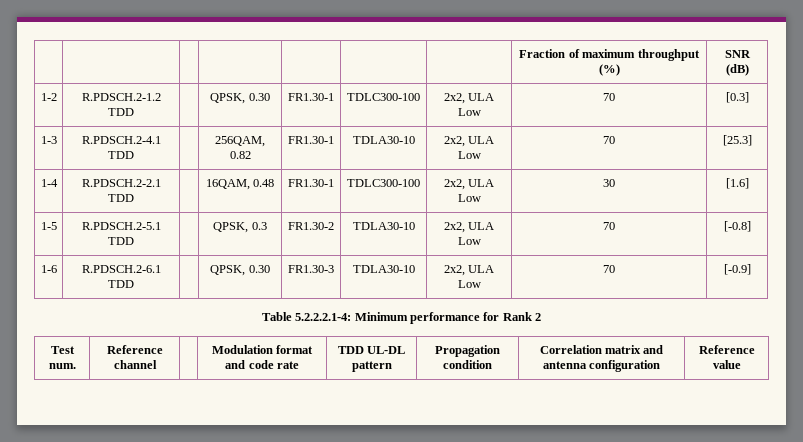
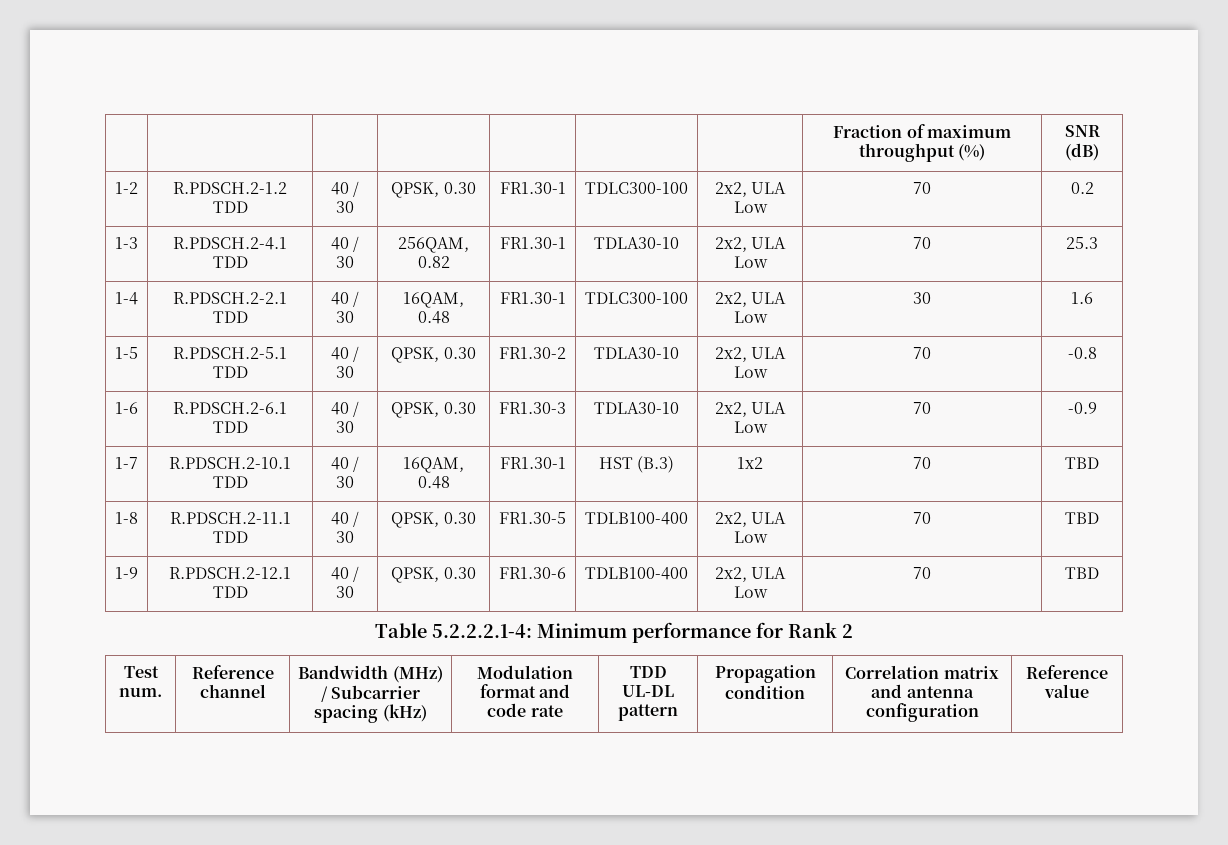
(134, 112) none -> [330,181,360,197] [336,201,354,213] 40 / 30
[725,92,749,103] [0.3] -> [1070,182,1094,194] 0.2
(134, 155) none -> [330,236,360,252] [336,256,354,268] 40 / 30
[722,135,752,146] [25.3] -> [1066,237,1098,249] 25.3
(134, 198) none -> [330,291,360,307] [336,311,354,323] 40 / 30
[725,178,749,189] [1.6] -> [1071,292,1093,304] 1.6
[213,222,267,233] | QPSK, 0.3 -> [330,346,360,362] [336,366,354,378] [391,347,476,363] 40 / 30 | QPSK, 0.30
[723,221,751,232] [-0.8] -> [1067,347,1097,359] -0.8
(134, 284) none -> [330,401,360,417] [336,421,354,433] 40 / 30
[723,264,751,275] [-0.9] -> [1067,402,1097,414] [115,457,138,469] [169,457,291,469] [212,476,248,488] [330,456,360,472] [336,476,354,488] [403,457,464,473] [417,476,450,489] [499,457,566,469] [598,456,675,473] [737,457,763,469] [913,457,931,469] [1065,457,1099,469] [115,512,138,524] [169,512,291,524] [212,531,248,543] [330,511,360,527] [336,531,354,543] [391,512,476,528] [499,512,566,524] [585,512,688,525] [714,512,787,527] [733,531,768,543] [913,512,931,524] [1065,512,1099,524] [115,567,138,579] [169,567,291,579] [212,586,248,598] [330,566,360,582] [336,586,354,598] [391,567,476,583] [499,567,566,579] [585,567,688,580] [714,567,787,582] [733,586,768,598] [913,567,931,579] [1065,567,1099,579] -0.9 // 1-7 | R.PDSCH.2-10.1 TDD | 40 / 30 | 16QAM, 0.48 | FR1.30-1 | HST (B.3) | 1x2 | 70 | TBD // 1-8 | R.PDSCH.2-11.1 TDD | 40 / 30 | QPSK, 0.30 | FR1.30-5 | TDLB100-400 | 2x2, ULA Low | 70 | TBD // 1-9 | R.PDSCH.2-12.1 TDD | 40 / 30 | QPSK, 0.30 | FR1.30-6 | TDLB100-400 | 2x2, ULA Low | 70 | TBD
(157, 364) none -> [298,665,443,683] [320,685,421,702] [314,704,427,723] Bandwidth (MHz) / Subcarrier spacing (kHz)

